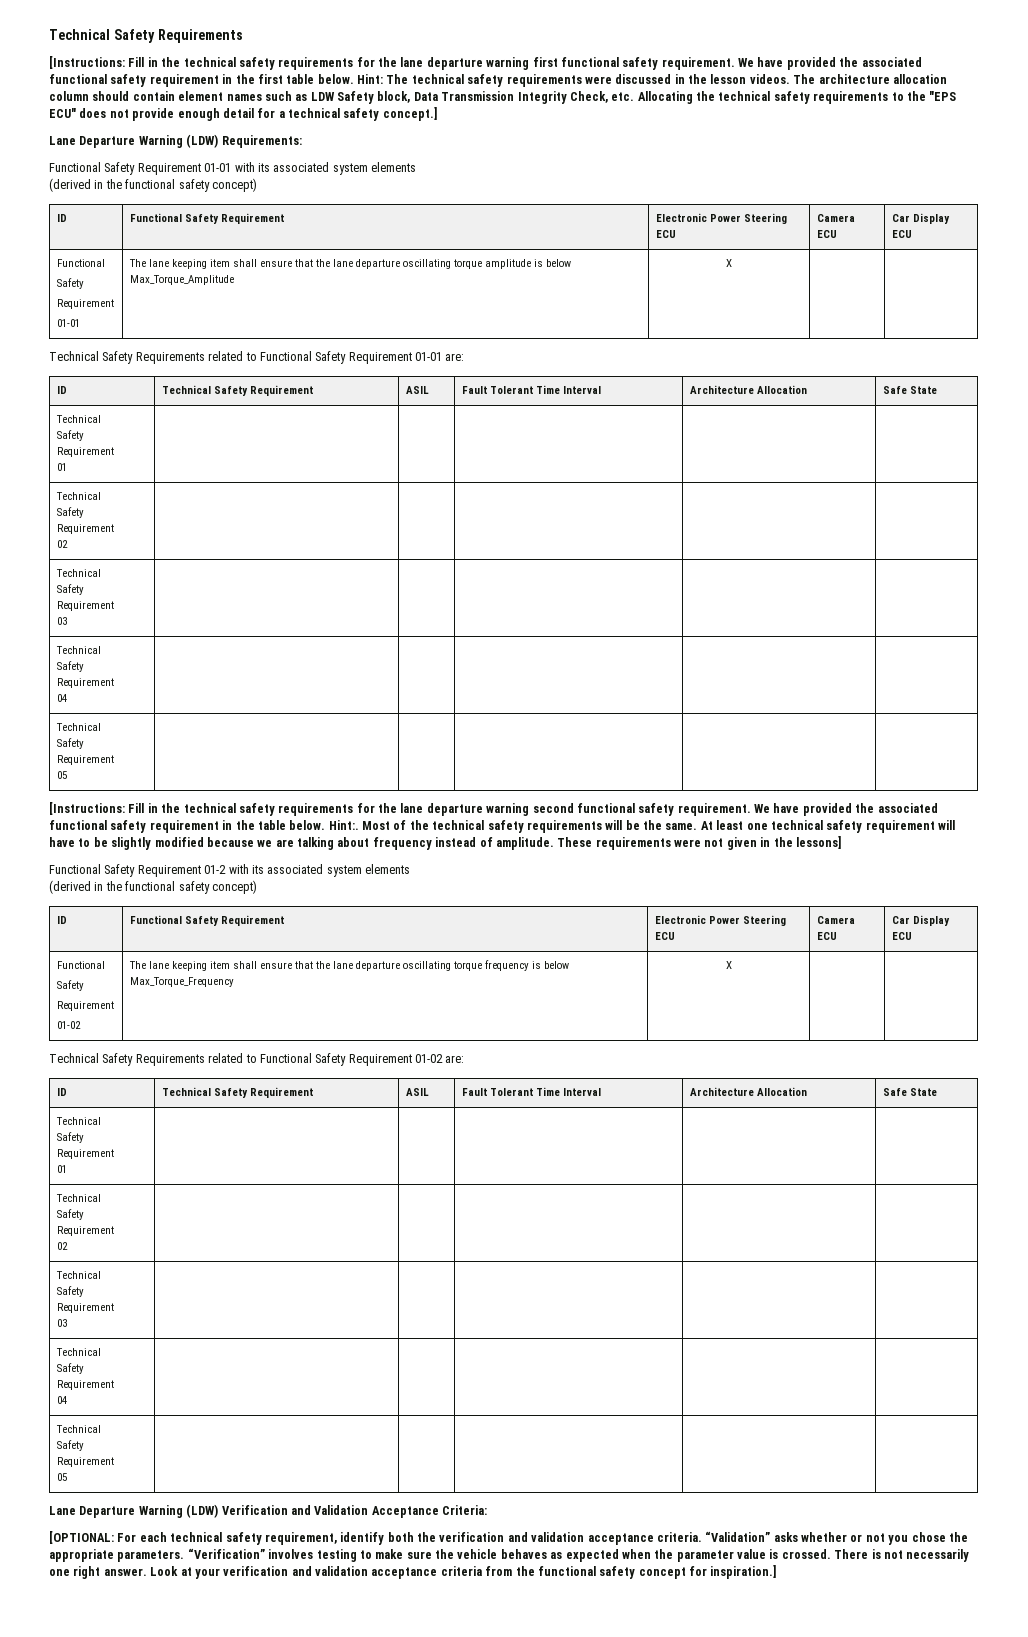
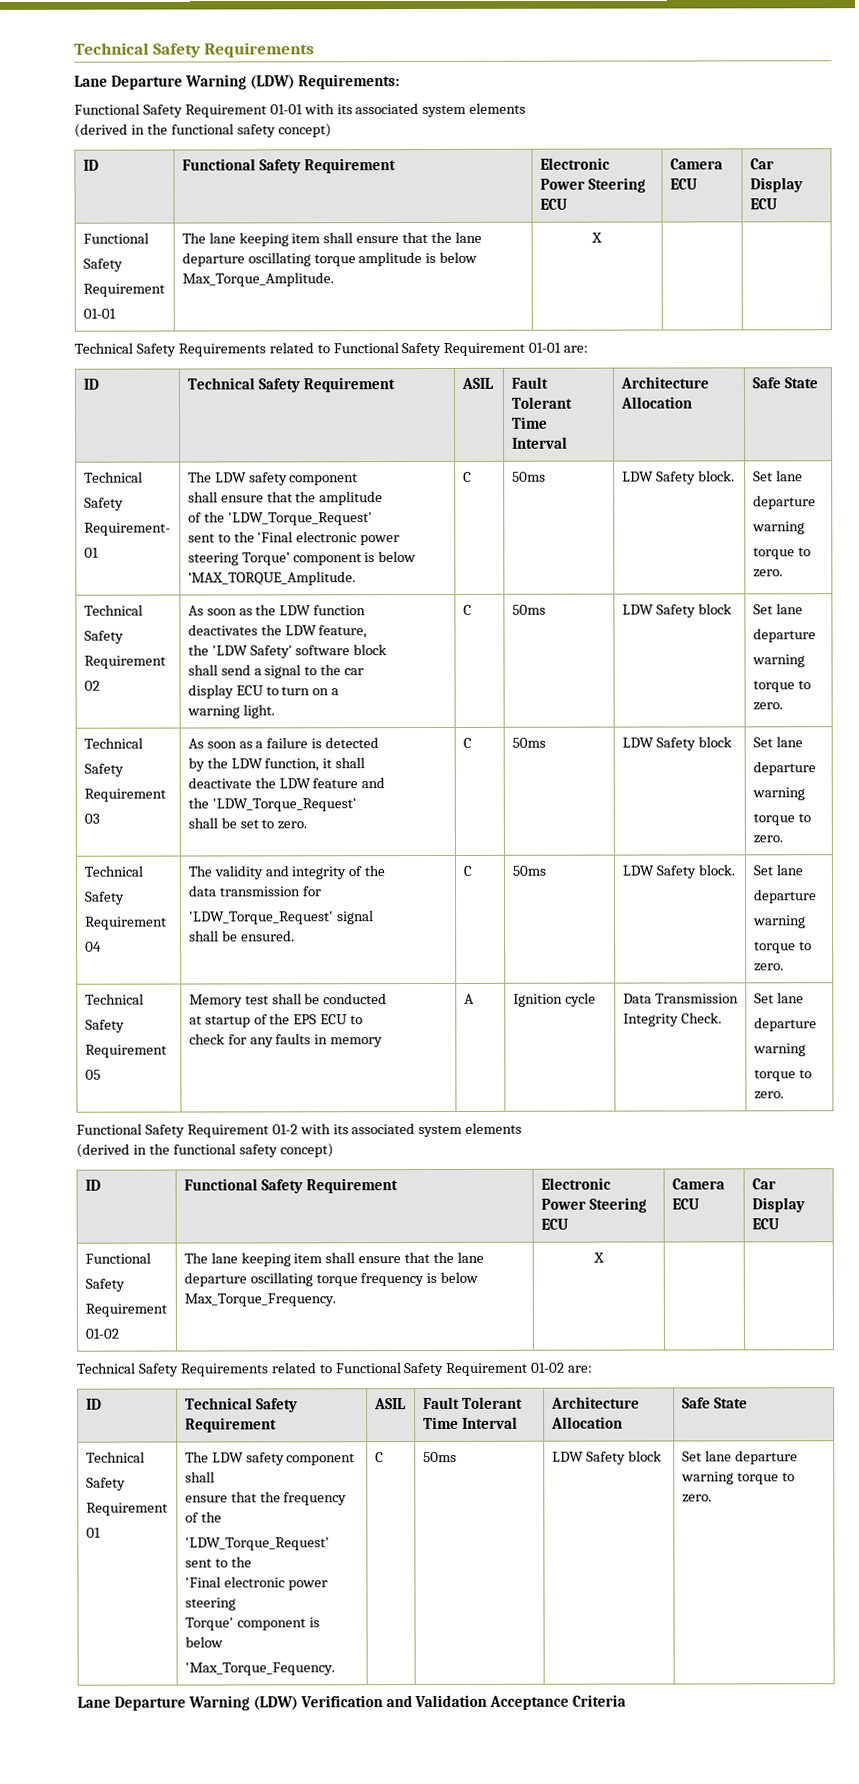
[49,29,243,43] [49,56,922,70] [49,74,947,87] [49,91,957,104] [49,107,437,121] Technical Safety Requirements // [Instructions: Fill in the technical safety requirements for the lane departure warning first functional safety requirement. We have provided the associated functional safety requirement in the first table below. Hint: The technical safety requirements were discussed in the lesson videos. The architecture allocation column should contain element names such as LDW Safety block, Data Transmission Integrity Check, etc. Allocating the technical safety requirements to the "EPS ECU" does not provide enough detail for a technical safety concept.] -> [74,42,316,58] Technical Safety Requirements
[129,275,234,285] Max_Torque_Amplitude -> [181,272,334,287] Max_Torque_Amplitude.
[56,447,114,457] [56,463,67,471] [55,492,101,500] [56,507,84,518] [56,524,114,534] [56,540,68,548] [55,569,101,577] [56,584,84,595] [56,601,114,611] [56,617,67,625] [55,646,101,654] [56,661,84,672] [56,678,114,688] [56,694,67,702] [55,723,101,731] [56,738,84,749] [56,755,114,765] [56,771,67,779] [49,802,938,816] [49,820,955,833] [49,836,841,850] Requirement // 01 | | | | | // Technical // Safety // Requirement // 02 | | | | | // Technical // Safety // Requirement // 03 | | | | | // Technical // Safety // Requirement // 04 | | | | | // Technical // Safety // Requirement // 05 | | | | | // [Instructions: Fill in the technical safety requirements for the lane departure warning second functional safety requirement. We have provided the associated functional safety requirement in the table below. Hint:. Most of the technical safety requirements will be the same. At least one technical safety requirement will have to be slightly modified because we are talking about frequency instead of amplitude. These requirements were not given in the lessons] -> [83,522,171,536] [83,547,99,558] [187,471,359,486] [187,491,384,506] [187,511,373,526] [187,531,401,546] [187,551,417,566] [187,571,356,586] [462,471,472,482] [511,471,546,482] [621,470,735,485] [752,470,803,482] [752,495,816,510] [751,521,805,535] [752,547,811,560] [752,569,783,578] [83,604,143,616] [83,630,124,644] [83,655,166,669] [83,680,100,691] [187,604,367,616] [187,624,368,639] [187,644,388,659] [187,664,365,679] [187,684,340,699] [186,704,275,719] [462,604,472,615] [511,604,546,615] [621,603,732,618] [752,603,803,615] [752,628,816,643] [751,654,805,668] [752,680,811,693] [752,702,783,711] [83,737,143,749] [83,763,124,777] [83,788,166,802] [83,813,100,824] [187,737,380,749] [187,757,366,772] [187,777,386,789] [187,797,357,812] [187,817,308,830] [462,737,472,748] [511,737,546,748] [621,736,732,751] [752,736,803,748] [752,761,816,776] [751,787,805,801] [752,813,811,826] [752,835,783,844] [83,865,143,877] [83,891,125,905] [84,916,167,930] [84,941,102,952] [187,865,386,880] [187,885,322,897] [188,910,374,925] [188,930,295,942] [462,865,472,876] [511,865,546,876] [621,864,735,879] [752,864,803,876] [752,889,817,904] [752,915,806,929] [753,941,812,954] [753,963,784,972] [84,993,144,1005] [84,1019,125,1033] [84,1044,167,1058] [84,1069,101,1080] [188,993,388,1008] [188,1013,364,1028] [188,1033,384,1048] [463,993,474,1004] [512,992,596,1007] [622,993,739,1004] [622,1012,722,1027] [753,992,804,1004] [753,1017,817,1032] [752,1043,806,1057] [753,1069,812,1082] [753,1091,784,1100] Requirement- // 01 | The LDW safety component // shall ensure that the amplitude // of the 'LDW_Torque_Request' // sent to the 'Final electronic power steering Torque’ component is below ‘MAX_TORQUE_Amplitude. | C | 50ms | LDW Safety block. | Set lane // departure // warning // torque to zero. // Technical // Safety // Requirement // 02 | As soon as the LDW function // deactivates the LDW feature, // the 'LDW Safety' software block // shall send a signal to the car // display ECU to turn on a // warning light. | C | 50ms | LDW Safety block | Set lane // departure // warning // torque to zero. // Technical // Safety // Requirement // 03 | As soon as a failure is detected // by the LDW function, it shall // deactivate the LDW feature and // the 'LDW_Torque_Request' // shall be set to zero. | C | 50ms | LDW Safety block | Set lane // departure // warning // torque to zero. // Technical // Safety // Requirement // 04 | The validity and integrity of the // data transmission for // 'LDW_Torque_Request' signal // shall be ensured. | C | 50ms | LDW Safety block. | Set lane // departure // warning // torque to zero. // Technical // Safety // Requirement // 05 | Memory test shall be conducted // at startup of the EPS ECU to // check for any faults in memory | A | Ignition cycle | Data Transmission Integrity Check. | Set lane // departure // warning // torque to zero.
[129,977,234,987] Max_Torque_Frequency -> [183,1293,336,1307] Max_Torque_Frequency.
[55,1194,101,1202] [56,1209,84,1220] [56,1226,114,1236] [56,1242,68,1250] [55,1271,101,1279] [56,1286,84,1297] [56,1303,114,1313] [56,1319,67,1327] [55,1348,101,1356] [56,1363,84,1374] [56,1380,114,1390] [56,1396,67,1404] [55,1425,101,1433] [56,1440,84,1451] [56,1457,114,1467] [56,1473,67,1481] | | | | // Technical // Safety // Requirement // 02 | | | | | // Technical // Safety // Requirement // 03 | | | | | // Technical // Safety // Requirement // 04 | | | | | // Technical // Safety // Requirement // 05 | | | | | -> [184,1451,356,1466] [184,1471,215,1483] [184,1491,348,1506] [184,1511,222,1523] [184,1537,330,1551] [184,1556,252,1568] [184,1576,328,1591] [184,1597,236,1611] [184,1617,320,1631] [184,1636,223,1648] [184,1662,335,1676] [374,1452,384,1463] [422,1451,457,1463] [551,1450,662,1465] [681,1450,798,1465] [680,1471,795,1485] [681,1494,712,1503] The LDW safety component shall // ensure that the frequency of the // 'LDW_Torque_Request' sent to the // 'Final electronic power steering // Torque' component is below // 'Max_Torque_Fequency. | C | 50ms | LDW Safety block | Set lane departure warning torque to zero.
[442,1505,487,1515] [49,1531,968,1545] [49,1548,970,1562] [49,1565,777,1579] Criteria: // [OPTIONAL: For each technical safety requirement, identify both the verification and validation acceptance criteria. “Validation” asks whether or not you chose the appropriate parameters. “Verification” involves testing to make sure the vehicle behaves as expected when the parameter value is crossed. There is not necessarily one right answer. Look at your verification and validation acceptance criteria from the functional safety concept for inspiration.] -> [572,1694,627,1707] Criteria

